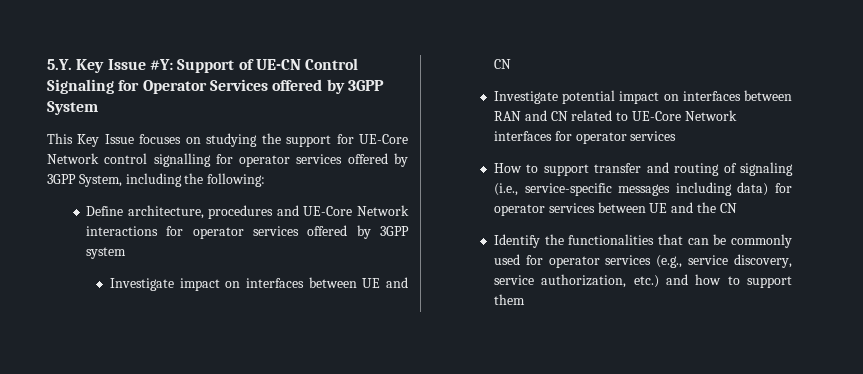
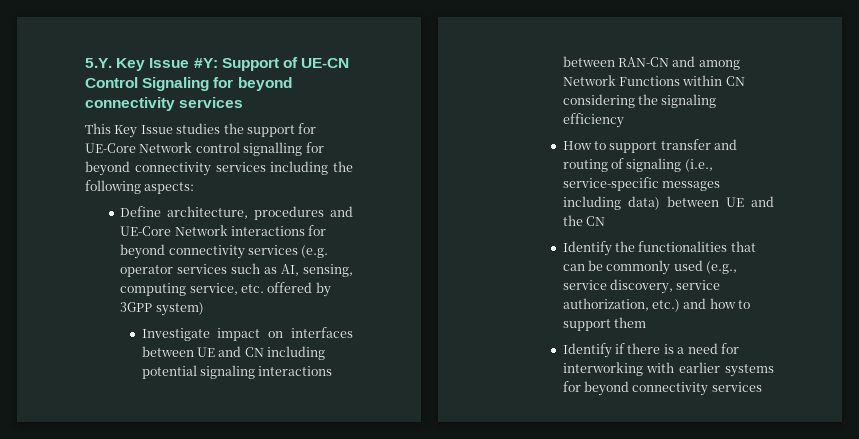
[142,79,384,94] [47,101,98,115] Operator Services offered by 3GPP System -> [237,77,292,91] [85,97,244,111] beyond connectivity services
[139,133,258,147] focuses on studying -> [176,123,221,134] studies
[239,153,408,167] [47,173,266,187] operator services offered by 3GPP System, including the following: -> [85,161,353,176] [85,180,195,194] beyond connectivity services including the following aspects:
[192,225,409,239] [86,247,127,259] operator services offered by 3GPP system -> [120,244,329,259] [120,263,353,277] [120,282,331,297] [120,302,204,316] beyond connectivity services (e.g. operator services such as AI, sensing, computing service, etc. offered by 3GPP system)
[493,90,792,104] [493,110,737,121] [493,131,677,144] // Investigate potential impact on interfaces between RAN and CN related to UE-Core Network interfaces for operator services -> [267,346,326,360] [141,365,333,379] [562,56,740,70] [562,75,745,86] [562,94,717,108] [562,113,624,128] including potential signaling interactions between RAN-CN and among Network Functions within CN considering the signaling efficiency
[775,183,792,193] [493,203,595,216] for operator services -> (660, 203) none
[525,255,652,268] for operator services -> (703, 265) none
(525, 299) none -> [562,343,739,358] [562,362,774,377] [562,381,762,396] // Identify if there is a need for interworking with earlier systems for beyond connectivity services

